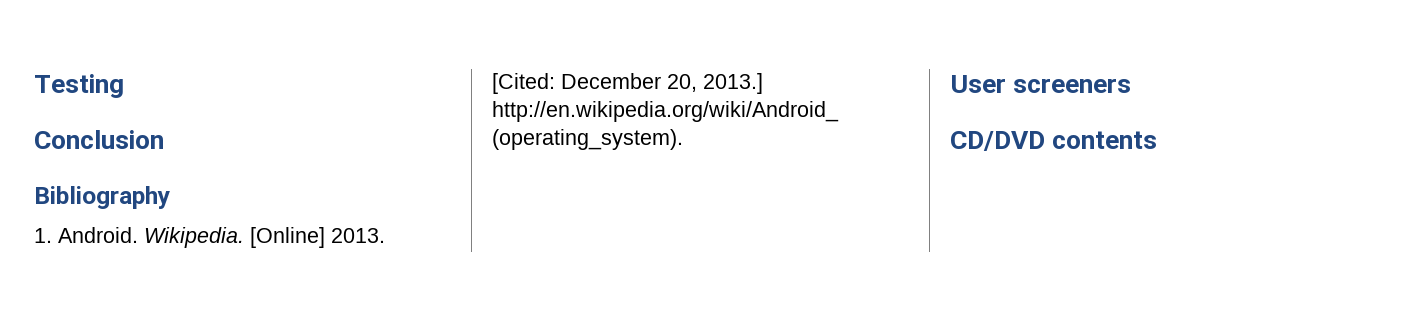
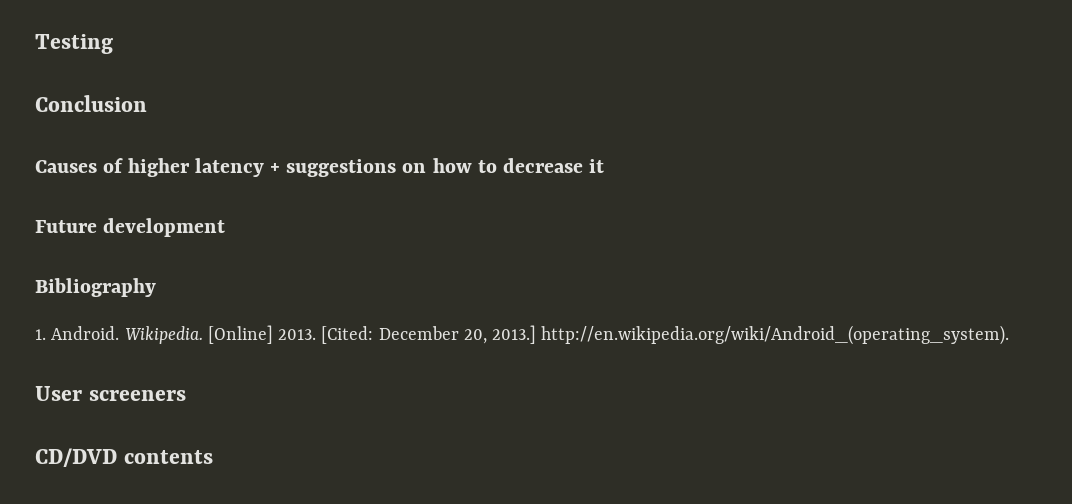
(164, 139) none -> [35,158,604,177] [35,218,226,237] // Causes of higher latency + suggestions on how to decrease it // Future development

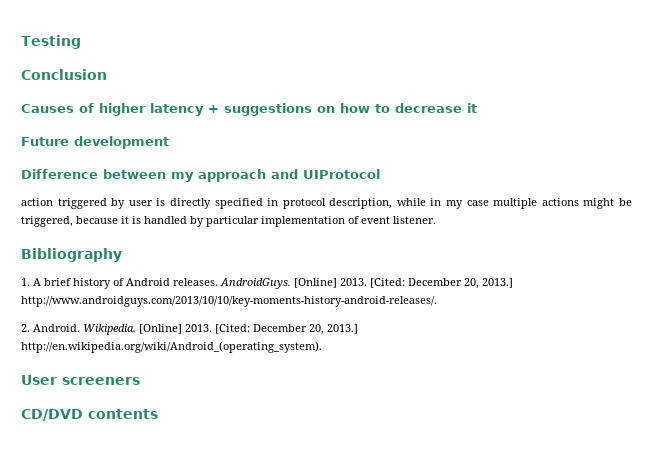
[35,278,156,297] [35,329,46,340] Bibliography // 1. -> [21,169,380,182] [21,198,632,209] [21,216,436,227] [21,248,122,262] [21,278,513,289] [21,296,437,307] [21,324,30,332] Difference between my approach and UIProtocol // action triggered by user is directly specified in protocol description, while in my case multiple actions might be triggered, because it is handled by particular implementation of event listener. // Bibliography // 1. A brief history of Android releases. AndroidGuys. [Online] 2013. [Cited: December 20, 2013.] http://www.androidguys.com/2013/10/10/key-moments-history-android-releases/. // 2.

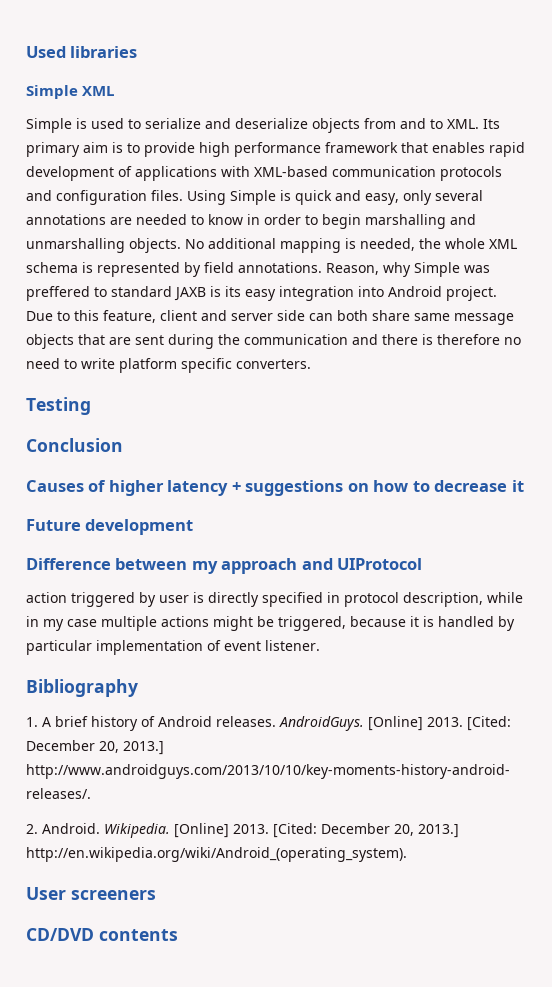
(21, 42) none -> [26,46,138,58] [26,85,115,99] [26,118,500,133] [26,142,525,157] [26,166,502,181] [26,190,483,205] [26,214,476,229] [26,238,517,253] [26,262,490,277] [26,286,497,301] [26,310,514,325] [26,334,521,349] [26,358,311,373] Used libraries // Simple XML // Simple is used to serialize and deserialize objects from and to XML. Its primary aim is to provide high performance framework that enables rapid development of applications with XML-based communication protocols and configuration files. Using Simple is quick and easy, only several annotations are needed to know in order to begin marshalling and unmarshalling objects. No additional mapping is needed, the whole XML schema is represented by field annotations. Reason, why Simple was preffered to standard JAXB is its easy integration into Android project. Due to this feature, client and server side can both share same message objects that are sent during the communication and there is therefore no need to write platform specific converters. //

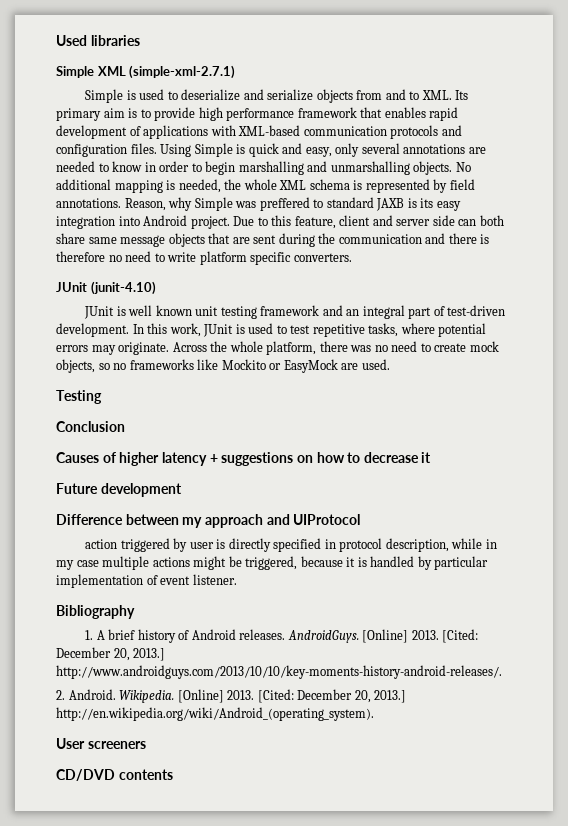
(115, 91) none -> [129,65,236,79] (simple-xml-2.7.1)
[145,118,308,129] serialize and deserialize -> [181,89,314,101] deserialize and serialize
(311, 364) none -> [56,281,156,295] [84,305,506,319] [56,323,487,337] [56,341,499,355] [56,359,390,373] // JUnit (junit-4.10) // JUnit is well known unit testing framework and an integral part of test-driven development. In this work, JUnit is used to test repetitive tasks, where potential errors may originate. Across the whole platform, there was no need to create mock objects, so no frameworks like Mockito or EasyMock are used.

